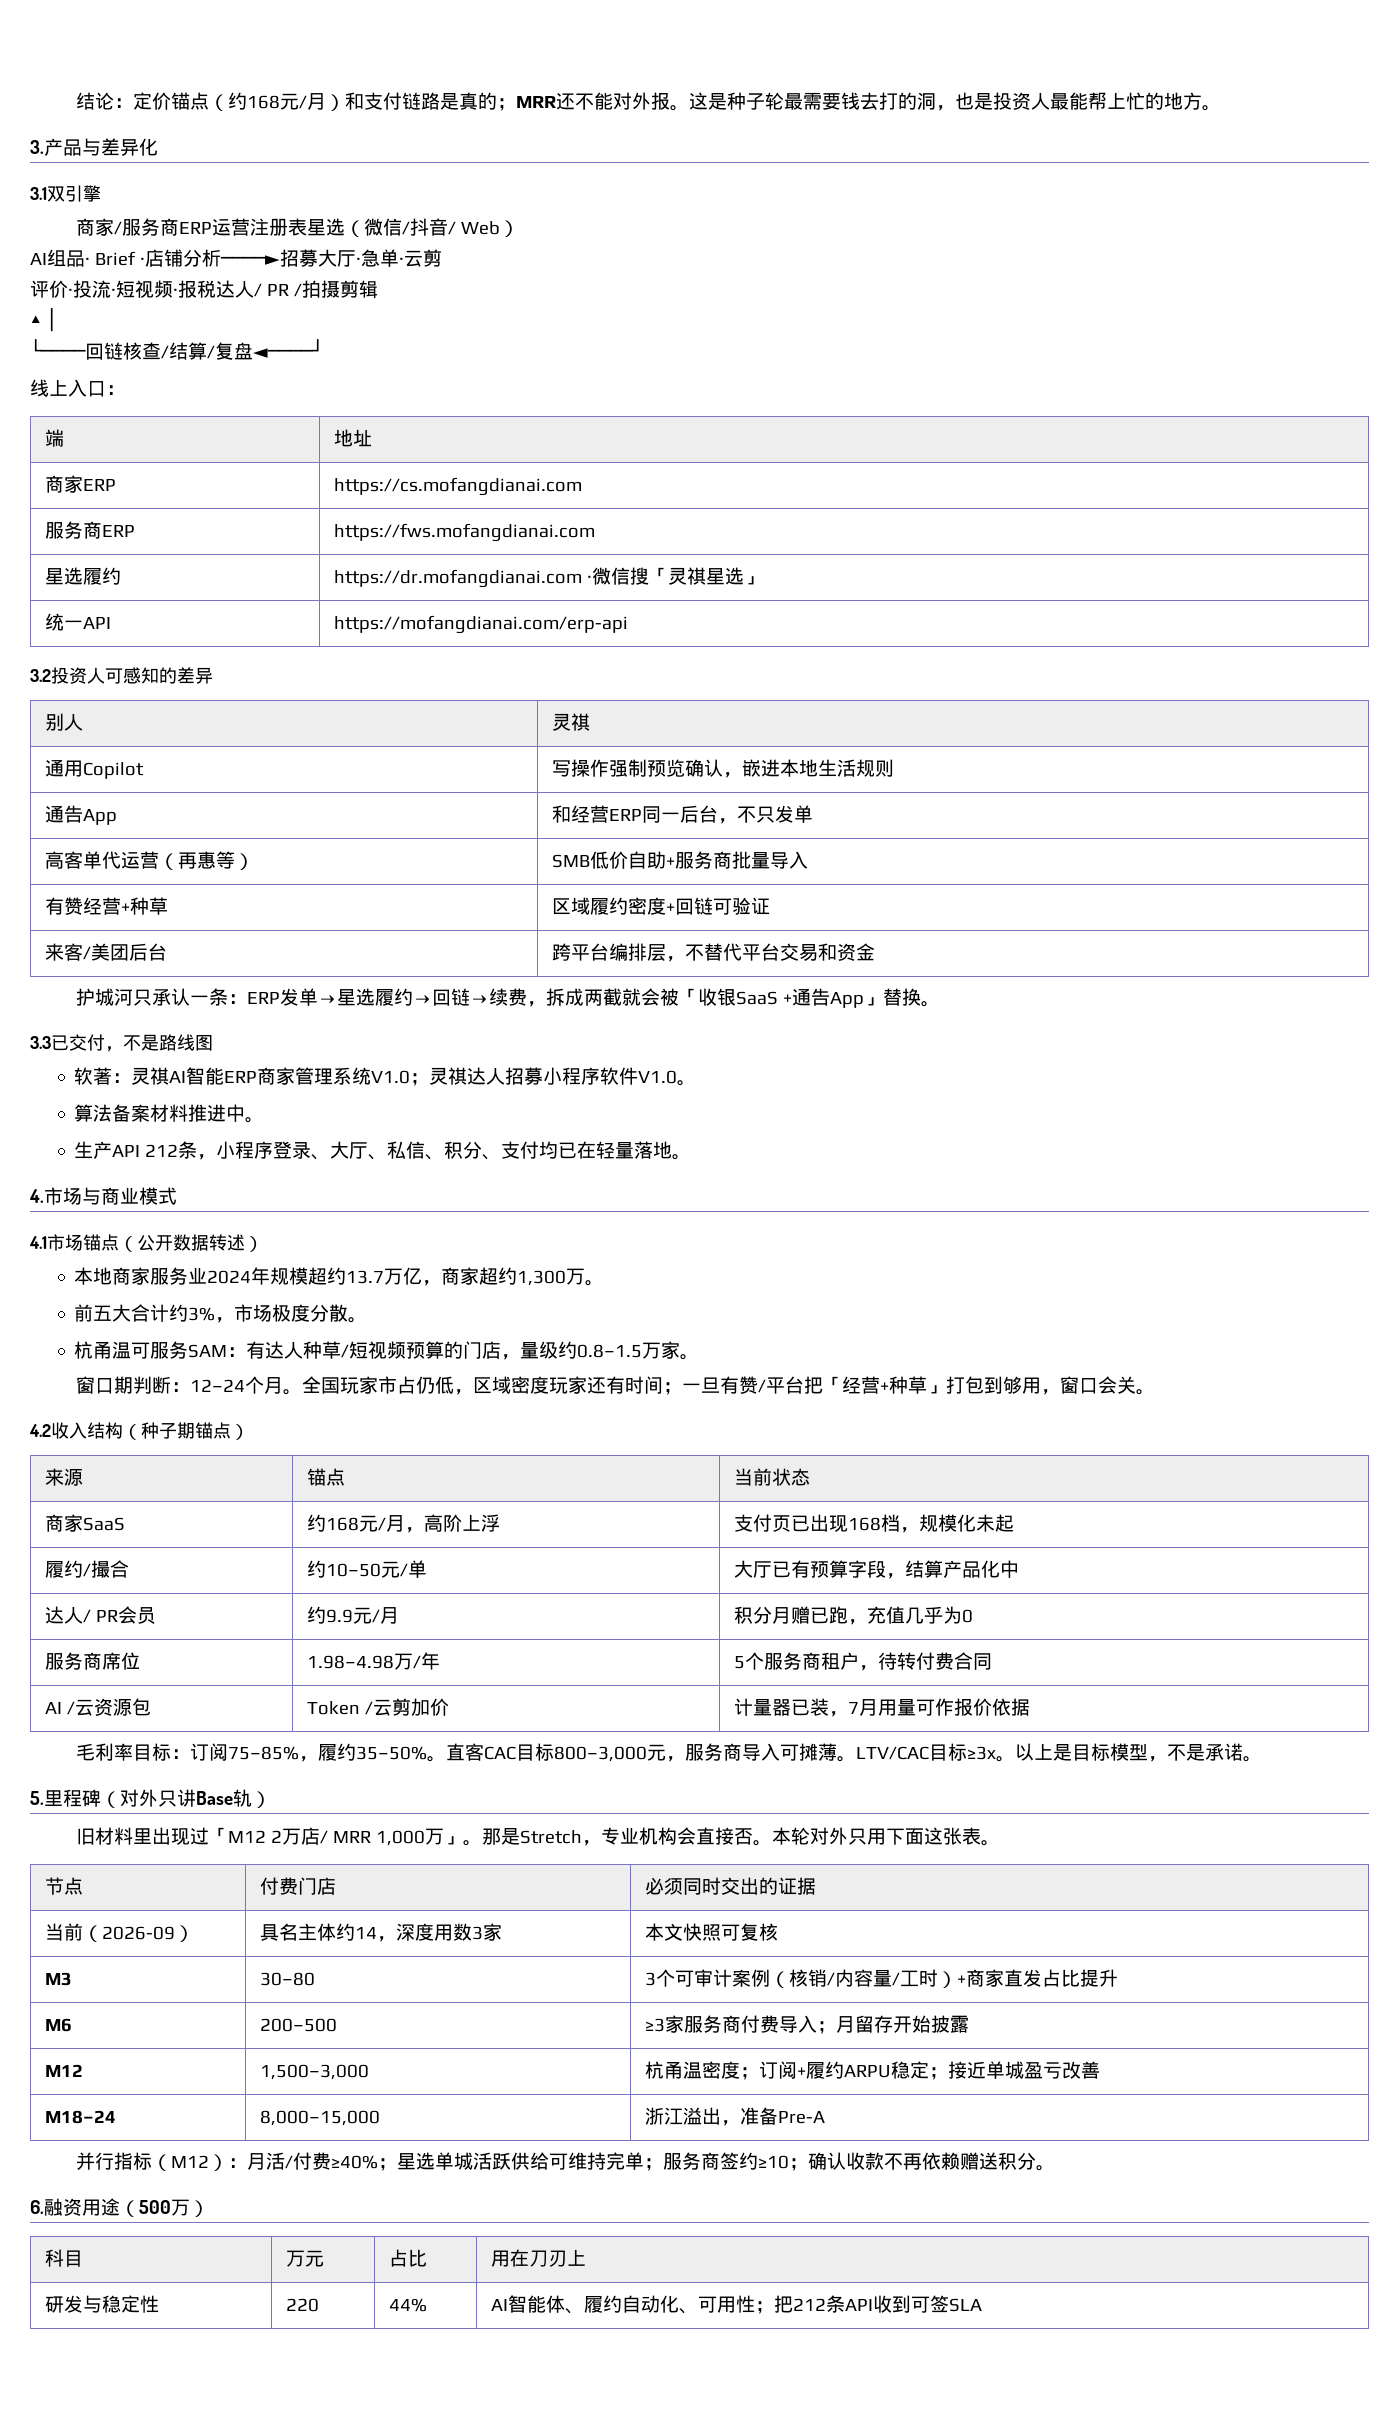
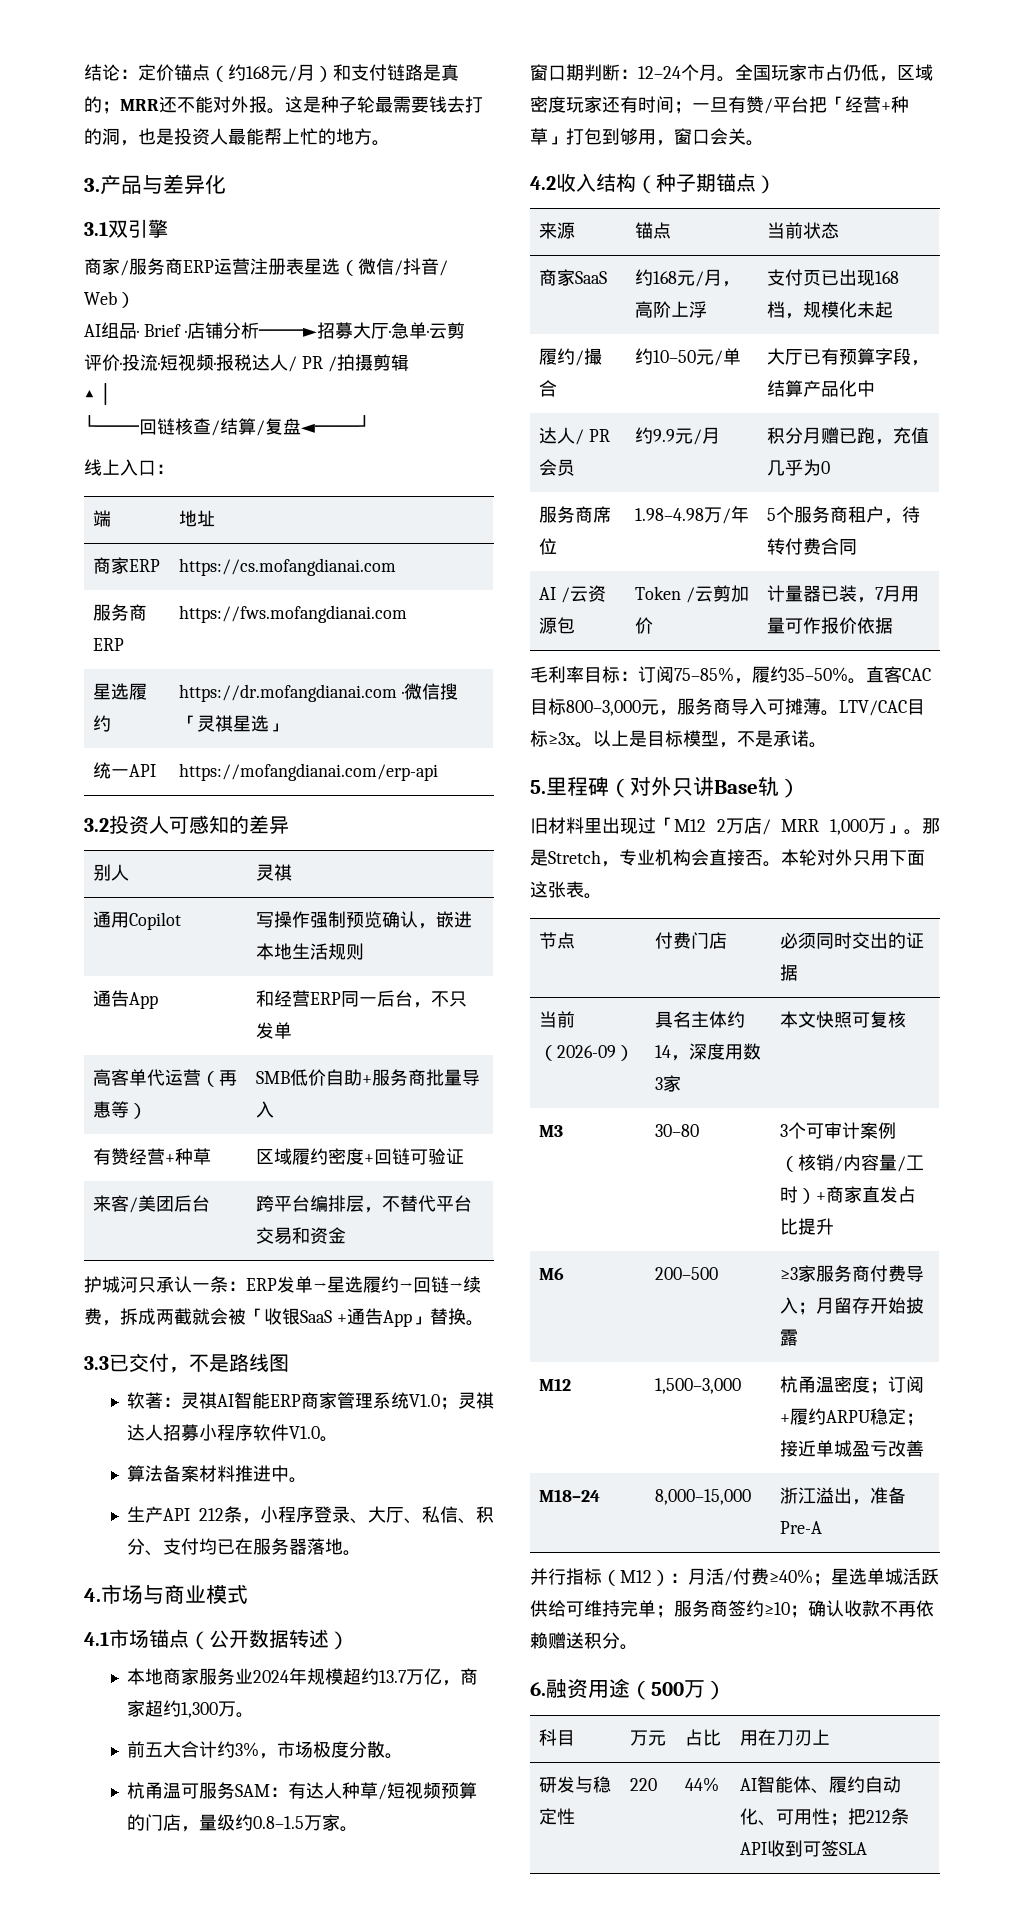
[596,1141,635,1159] 轻量 -> [252,1538,307,1555] 服务器

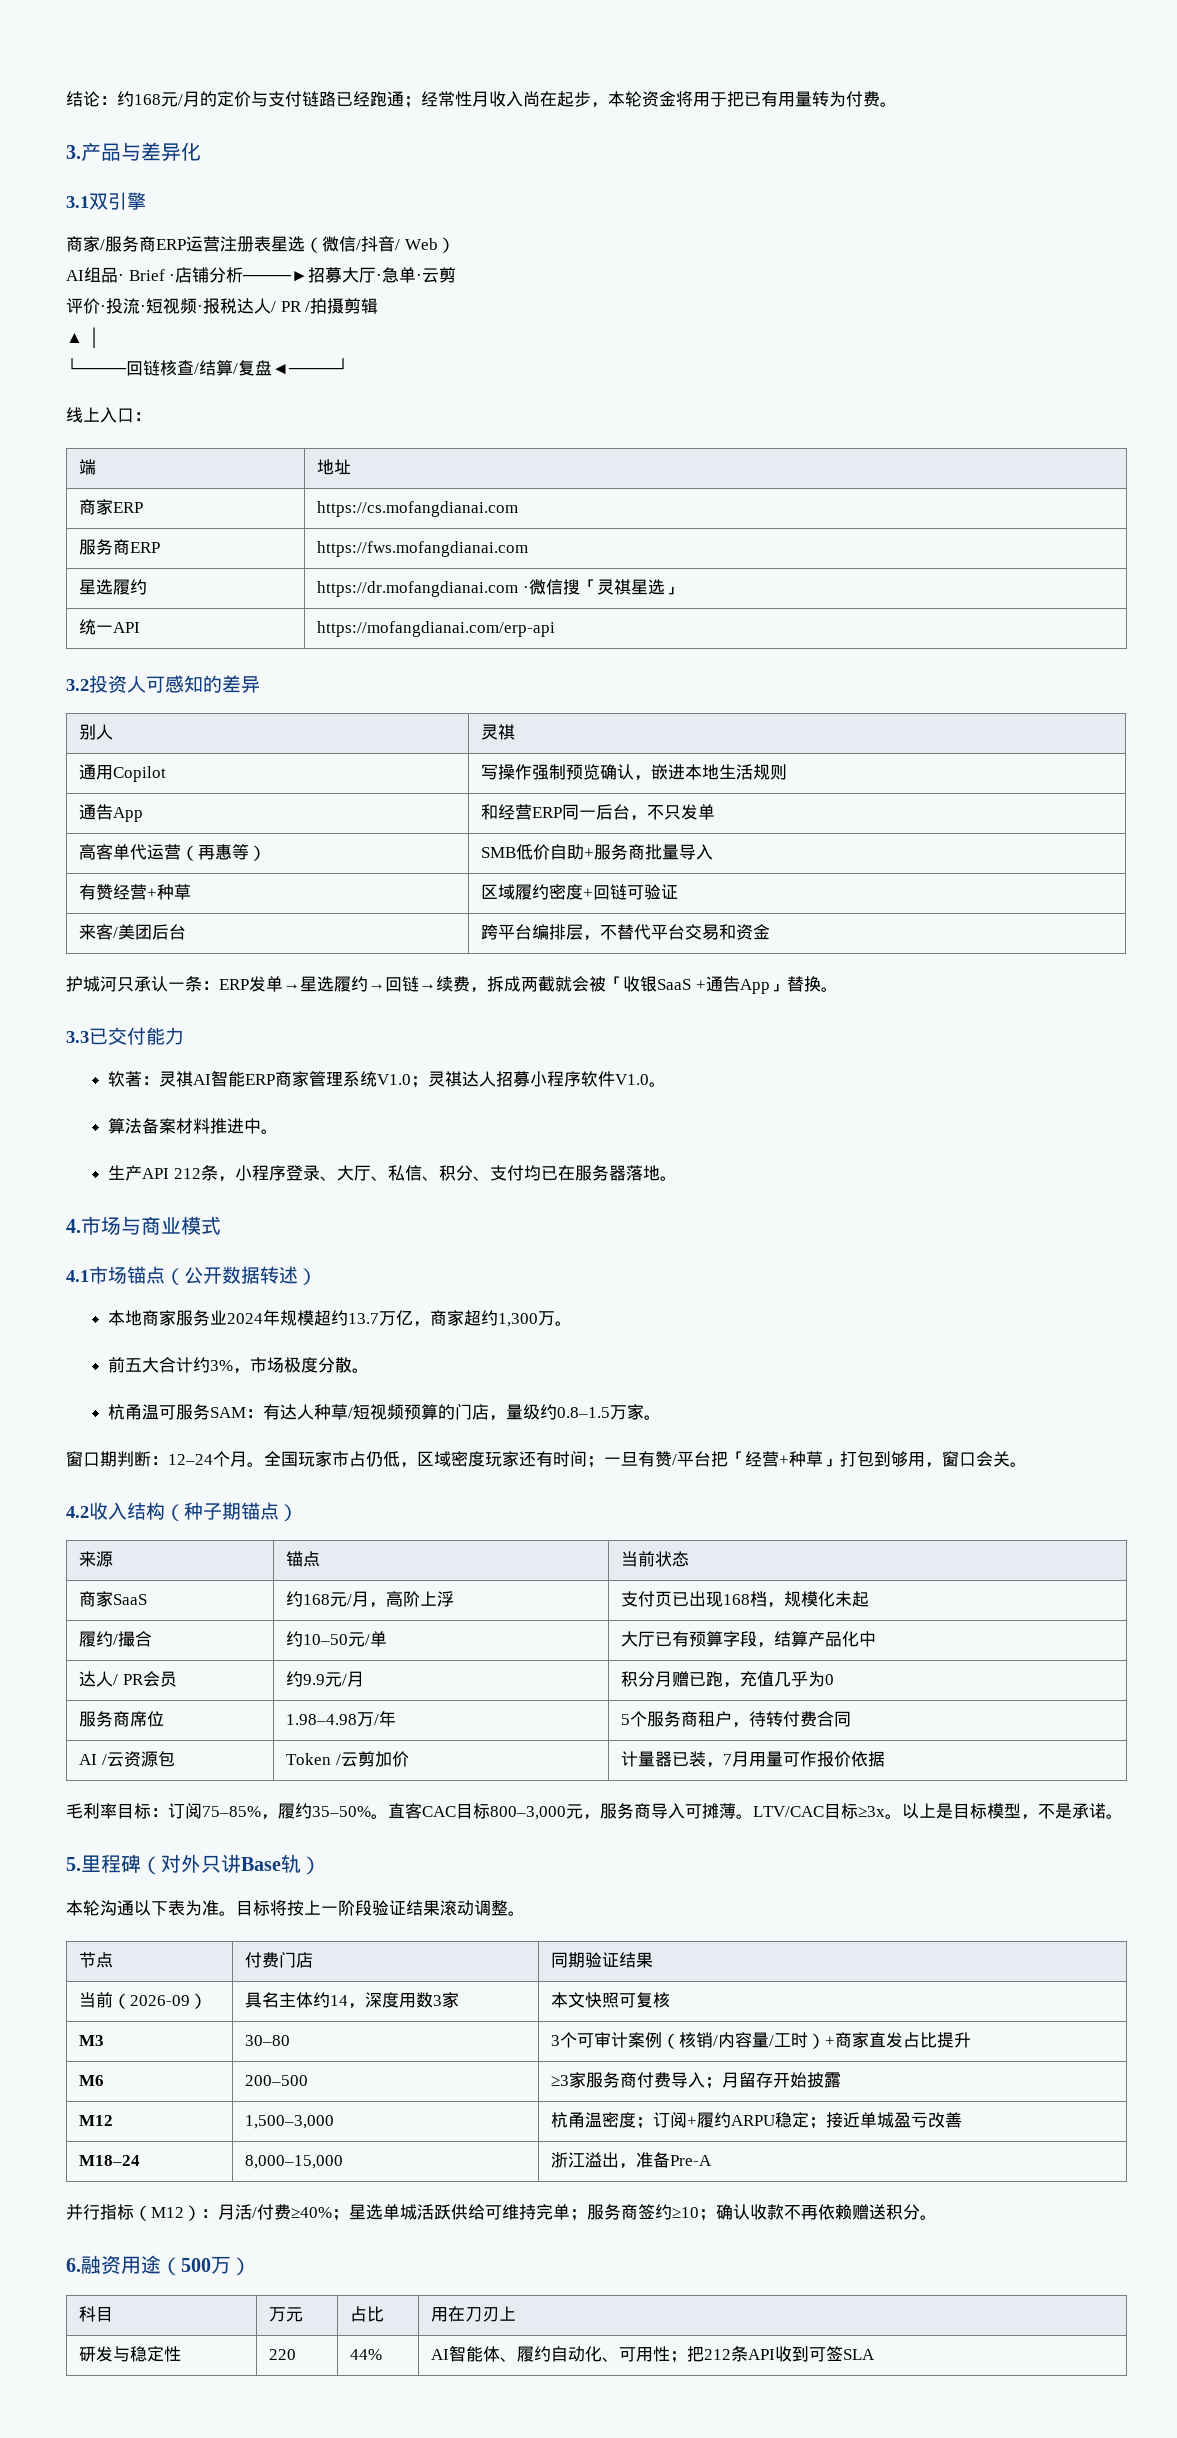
[138,64,459,82] [84,96,483,114] [84,128,372,146] 定价锚点（约168元/月）和支付链路是真的；MRR还不能对外报。这是种子轮最需要钱去打的洞，也是投资人最能帮上忙的地方 -> [117,91,880,108] 约168元/月的定价与支付链路已经跑通；经常性月收入尚在起步，本轮资金将用于把已有用量转为付费
[169,1353,289,1373] ，不是路线图 -> [146,1027,184,1045] 能力
[530,817,940,835] [530,849,925,867] [530,881,584,898] 旧材料里出现过「M12 2万店/ MRR 1,000万」。那是Stretch，专业机构会直接否。本轮对外只用下面这张表 -> [66,1900,508,1916] 本轮沟通以下表为准。目标将按上一阶段验证结果滚动调整
[780,932,925,949] [780,964,799,981] 必须同时交出的证据 -> [551,1952,654,1968] 同期验证结果

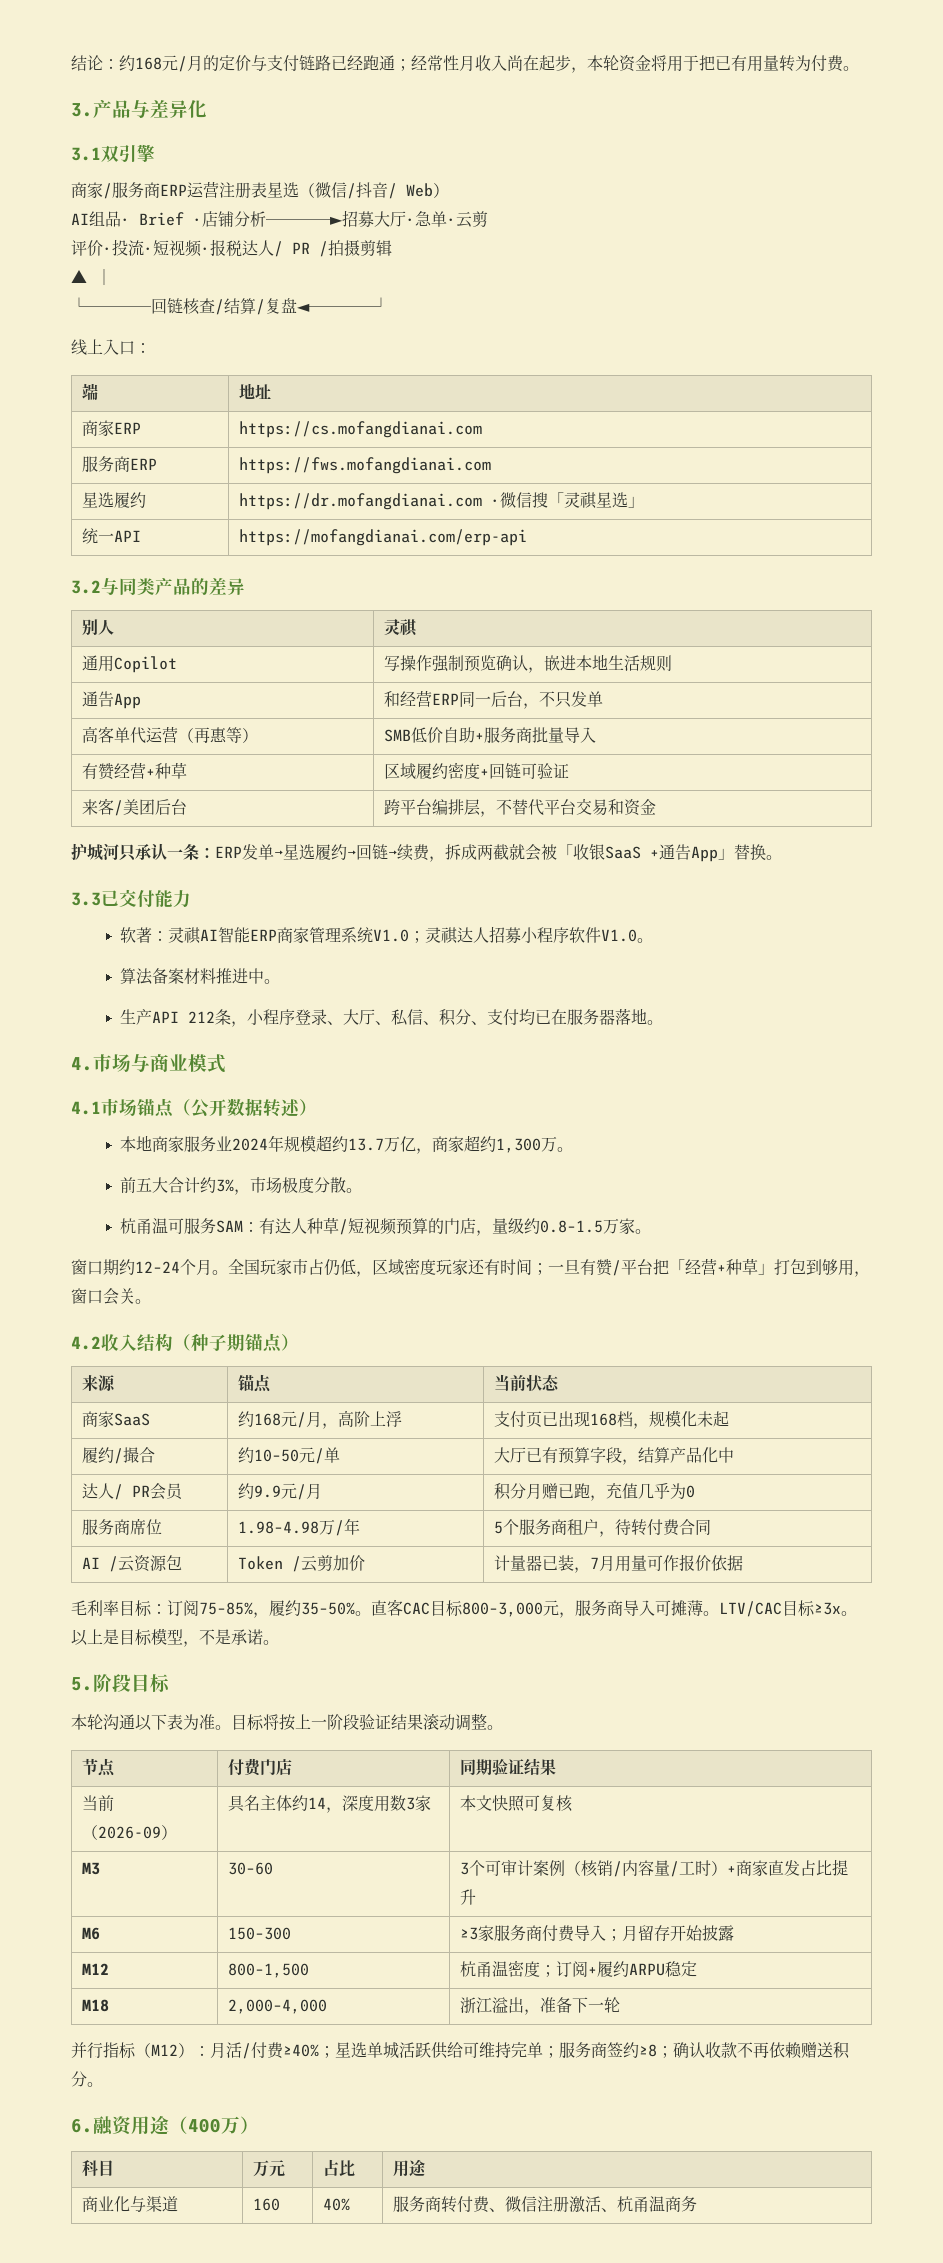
[89,675,203,693] 投资人可感知 -> [101,578,191,596] 与同类产品
[117,1451,168,1467] 判断： -> [119,1259,135,1275] 约
[81,1854,321,1875] 里程碑（对外只讲Base轨） -> [93,1674,170,1693] 阶段目标
[245,2035,291,2046] 30–80 -> [227,1862,273,1875] 30–60
[245,2075,309,2086] 200–500 -> [227,1927,291,1940] 150–300
[245,2115,335,2129] 1,500–3,000 -> [227,1963,309,1978] 800–1,500
[809,2112,963,2129] [79,2155,141,2166] [245,2155,344,2169] ；接近单城盈亏改善 // M18–24 | 8,000–15,000 -> [81,1999,109,2012] [227,1999,327,2014] // M18 | 2,000–4,000
[670,2155,713,2166] Pre-A -> [571,1997,620,2013] 下一轮
[672,2207,699,2218] ≥10 -> [639,2044,657,2057] ≥8
[181,2258,211,2272] 500 -> [188,2118,221,2133] 400
[448,2306,517,2322] [79,2346,182,2362] [269,2349,297,2360] [350,2349,383,2360] [431,2345,876,2363] 在刀刃上 // 研发与稳定性 | 220 | 44% | AI智能体、履约自动化、可用性；把212条API收到可签SLA -> [408,2159,426,2177] [81,2196,178,2213] [252,2198,280,2211] [322,2198,350,2211] [392,2196,697,2213] 途 // 商业化与渠道 | 160 | 40% | 服务商转付费、微信注册激活、杭甬温商务

